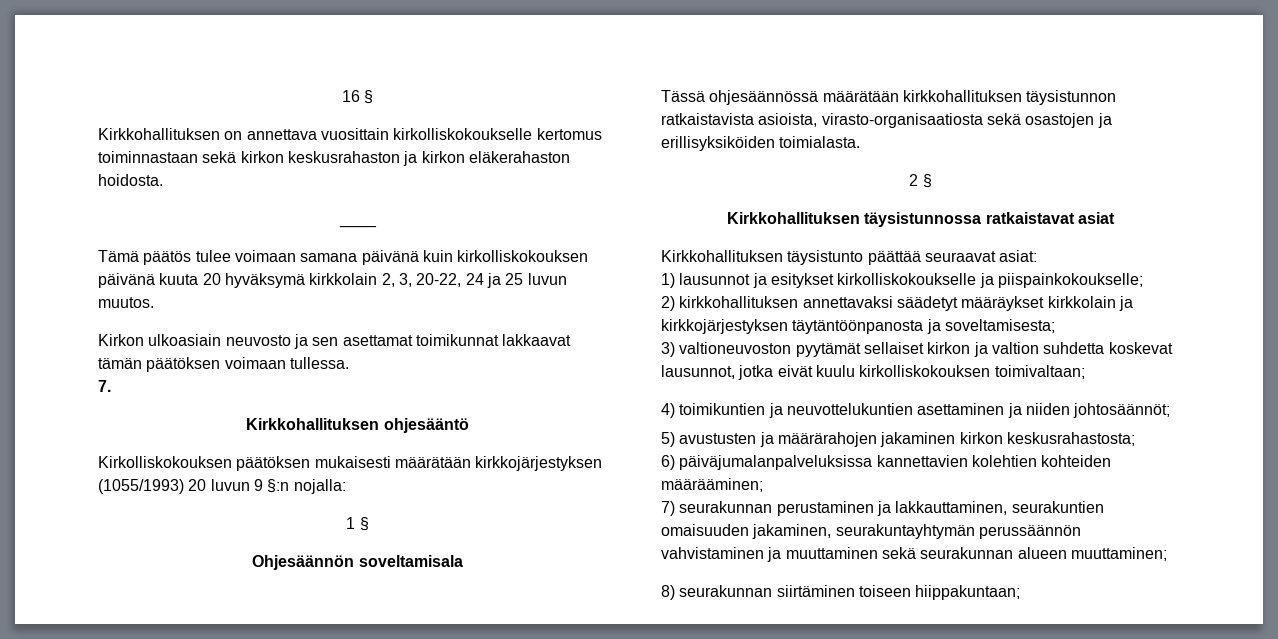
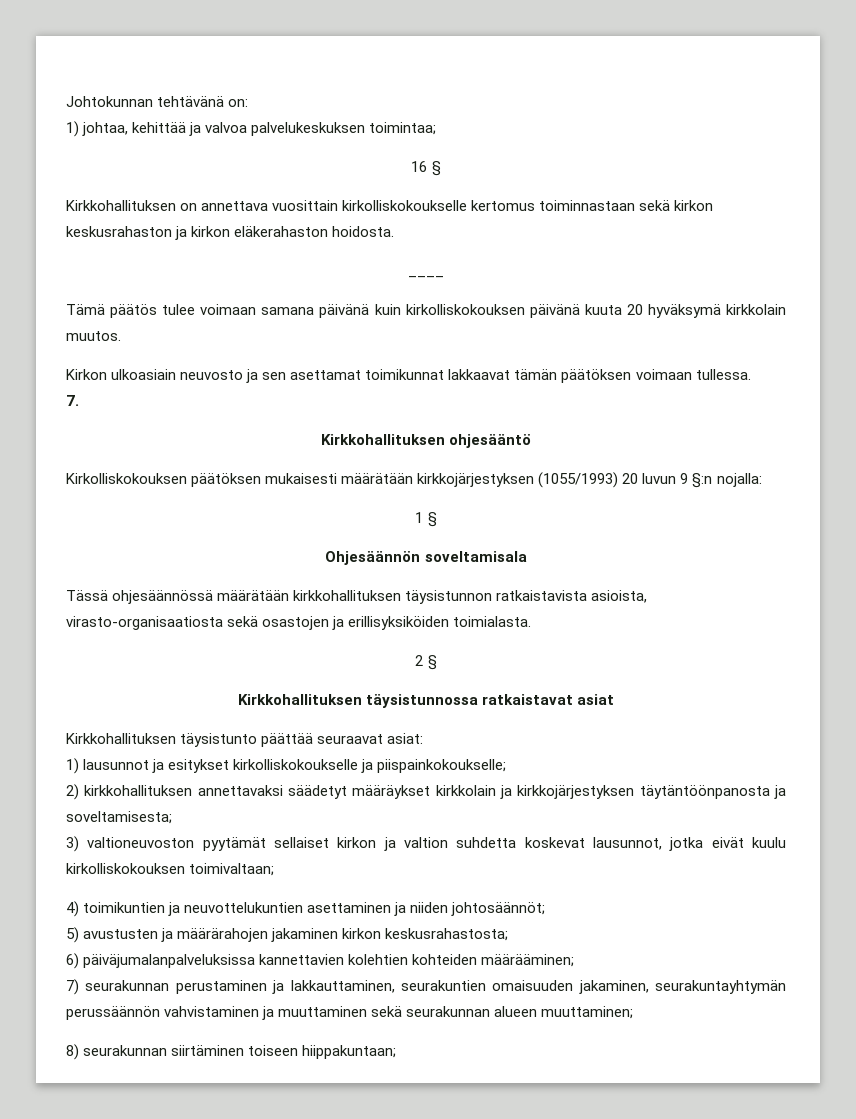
(341, 96) none -> [66,96,249,107] [66,121,437,137] Johtokunnan tehtävänä on: // 1) johtaa, kehittää ja valvoa palvelukeskuksen toimintaa; //
[381,273,567,288] 2, 3, 20-22, 24 ja 25 luvun -> (787, 309) none

